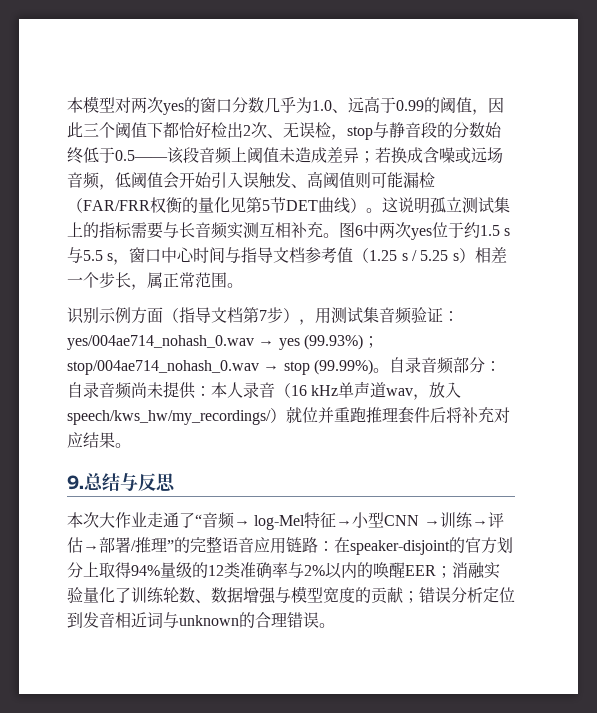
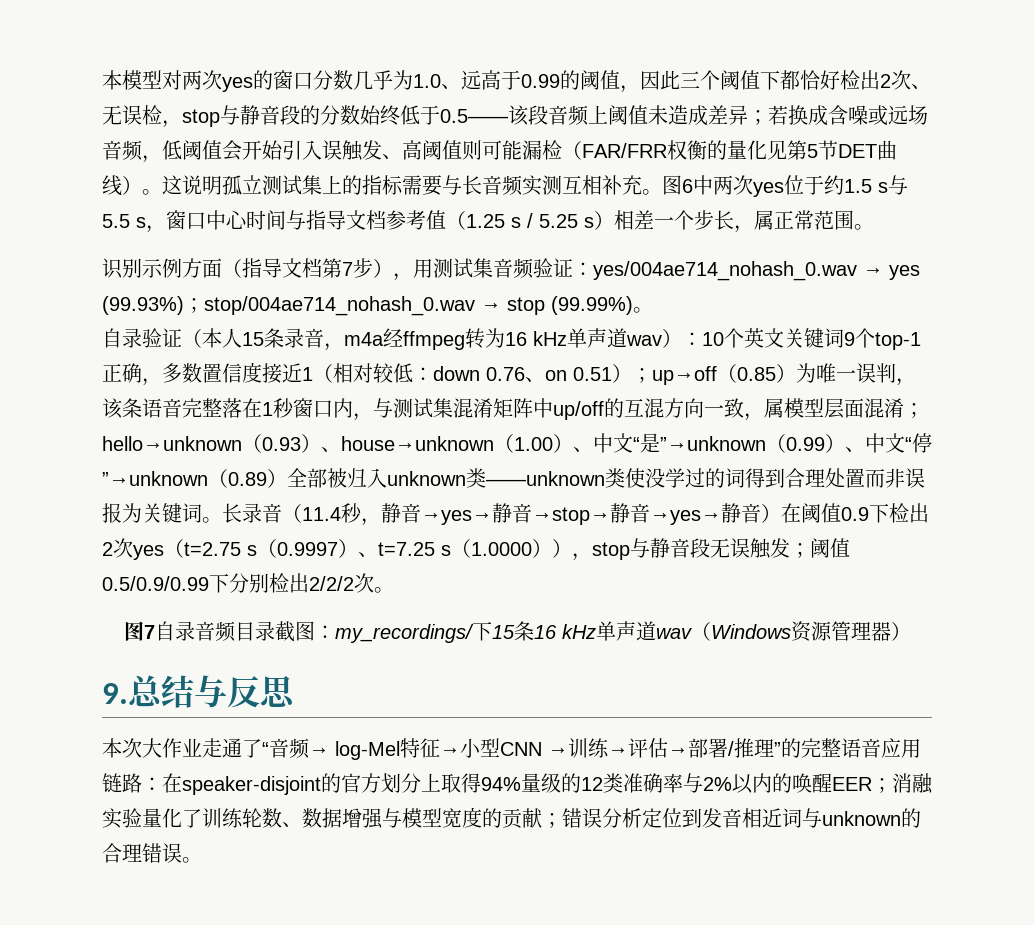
[388,357,501,374] [67,381,462,400] [67,407,510,425] [67,432,131,448] 自录音频部分：自录音频尚未提供：本人录音（16 kHz单声道wav，放入speech/kws_hw/my_recordings/）就位并重跑推理套件后将补充对应结果。 -> [102,328,921,351] [102,362,916,386] [102,398,924,421] [102,433,932,453] [102,468,925,488] [102,503,929,526] [102,538,850,561] [102,573,394,593] [123,621,911,643] // 自录验证（本人15条录音，m4a经ffmpeg转为16 kHz单声道wav）：10个英文关键词9个top-1正确，多数置信度接近1（相对较低：down 0.76、on 0.51）；up→off（0.85）为唯一误判，该条语音完整落在1秒窗口内，与测试集混淆矩阵中up/off的互混方向一致，属模型层面混淆；hello→unknown（0.93）、house→unknown（1.00）、中文“是”→unknown（0.99）、中文“停”→unknown（0.89）全部被归入unknown类——unknown类使没学过的词得到合理处置而非误报为关键词。长录音（11.4秒，静音→yes→静音→stop→静音→yes→静音）在阈值0.9下检出2次yes（t=2.75 s（0.9997）、t=7.25 s（1.0000）），stop与静音段无误触发；阈值0.5/0.9/0.99下分别检出2/2/2次。 // 图7自录音频目录截图：my_recordings/下15条16 kHz单声道wav（Windows资源管理器）

